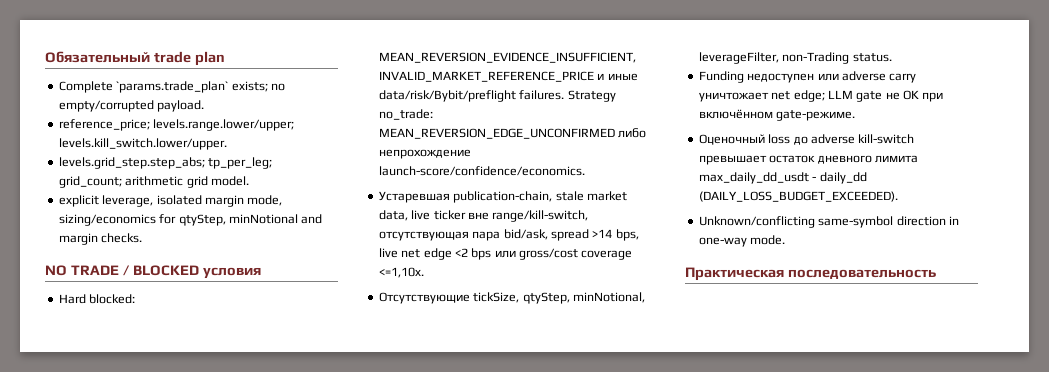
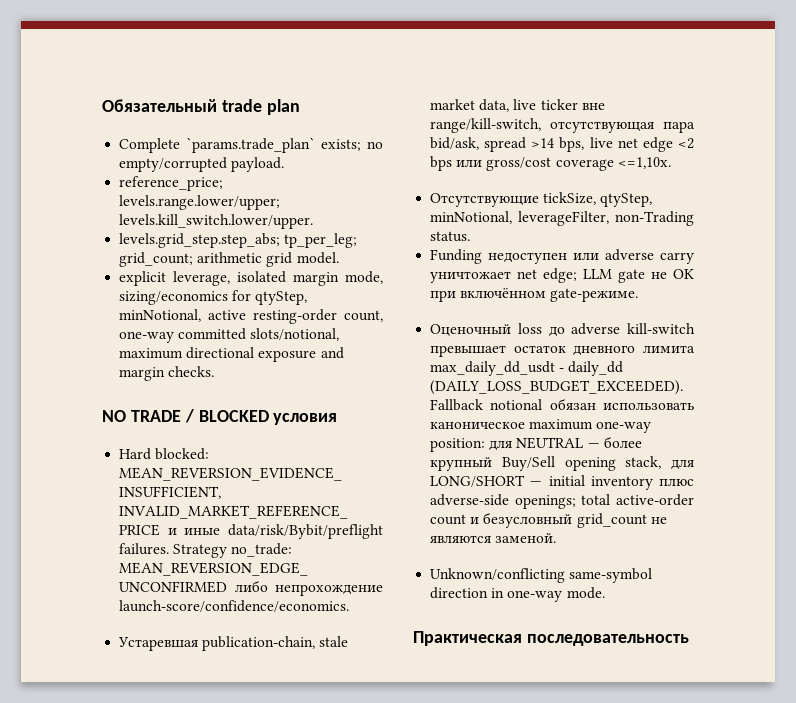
[228,214,298,224] minNotional -> [119,309,383,324] [119,328,340,343] [119,347,317,362] minNotional, active resting-order count, one-way committed slots/notional, maximum directional exposure
(898, 196) none -> [430,398,694,411] [430,419,652,433] [430,436,642,452] [430,456,694,471] [430,475,694,490] [430,494,694,509] [430,512,667,528] [430,533,557,543] Fallback notional обязан использовать каноническое maximum one-way position: для NEUTRAL — более крупный Buy/Sell opening stack, для LONG/SHORT — initial inventory плюс adverse-side openings; total active-order count и безусловный grid_count не являются заменой.

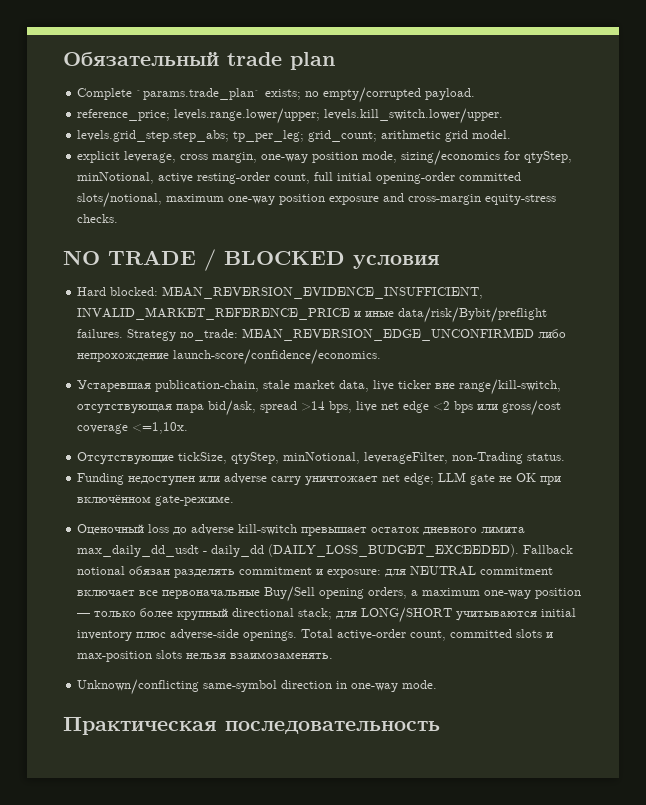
[237,271,340,286] isolated margin -> [180,152,359,163] cross margin, one-way position
[119,328,340,343] [119,347,344,362] [119,367,166,381] one-way committed slots/notional, maximum directional exposure and margin -> [314,172,522,184] [77,192,557,208] full initial opening-order committed slots/notional, maximum one-way position exposure and cross-margin equity-stress
[603,402,694,410] [430,419,652,433] [430,436,642,452] [430,456,662,471] использовать каноническое maximum one-way position: для NEUTRAL — более крупный Buy/Sell opening stack, -> [174,566,554,578] [77,586,582,602] [77,608,333,621] разделять commitment и exposure: для NEUTRAL commitment включает все первоначальные Buy/Sell opening orders, а maximum one-way position — только более крупный directional stack;
[530,481,543,486] — -> [456,611,538,621] учитываются
[514,494,694,509] [430,512,667,528] [430,533,557,543] openings; total active-order count и безусловный grid_count не являются заменой. -> [243,629,554,641] [77,650,334,662] openings. Total active-order count, committed slots и max-position slots нельзя взаимозаменять.

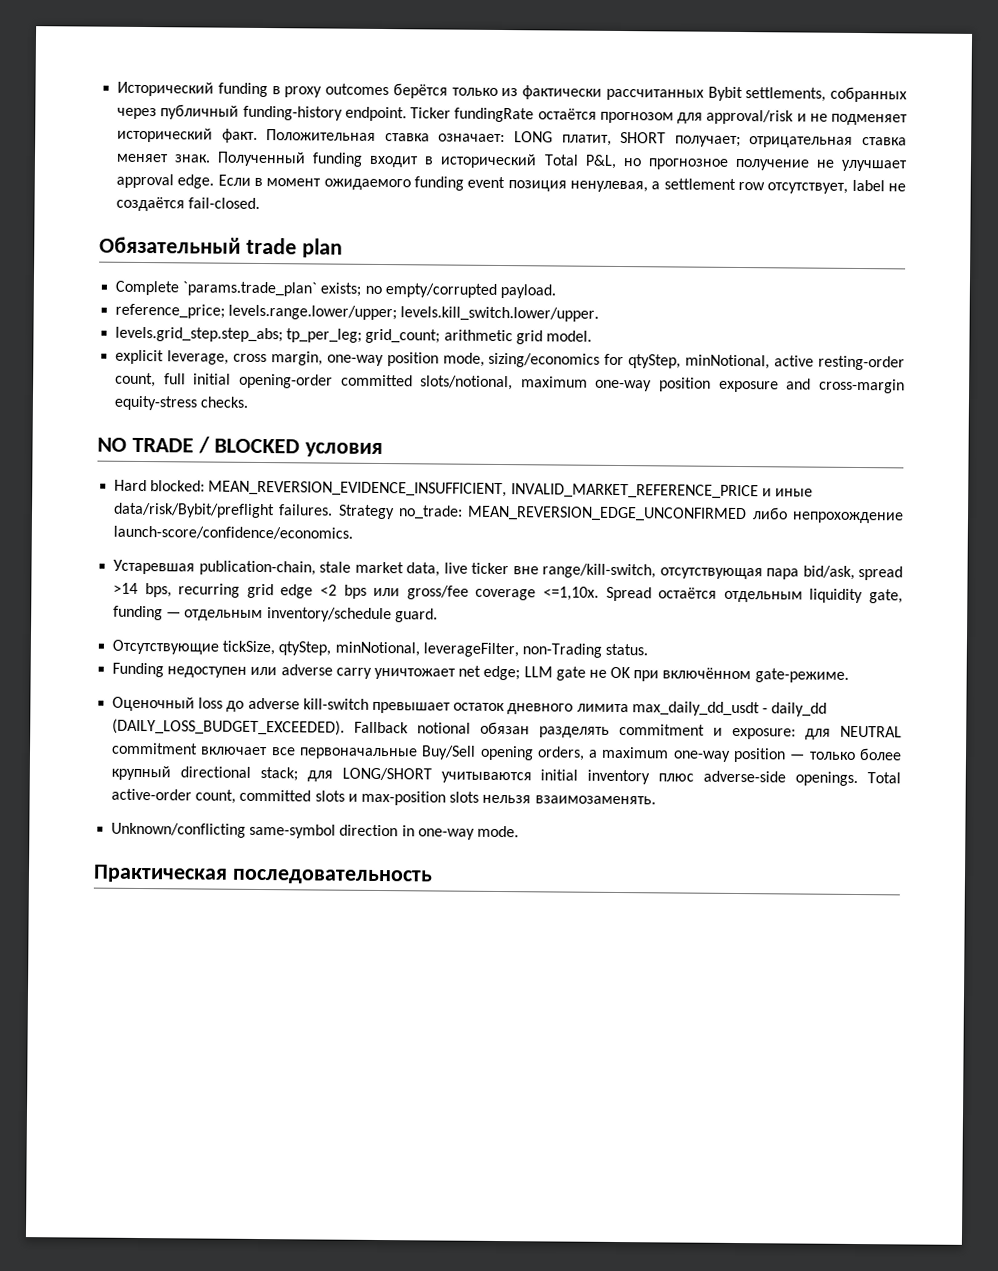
(63, 59) none -> [117,81,907,103] [117,104,908,126] [117,127,908,148] [116,151,907,172] [116,173,907,194] [116,196,261,212] Исторический funding в proxy outcomes берётся только из фактически рассчитанных Bybit settlements, собранных через публичный funding-history endpoint. Ticker fundingRate остаётся прогнозом для approval/risk и не подменяет исторический факт. Положительная ставка означает: LONG платит, SHORT получает; отрицательная ставка меняет знак. Полученный funding входит в исторический Total P&L, но прогнозное получение не улучшает approval edge. Если в момент ожидаемого funding event позиция ненулевая, а settlement row отсутствует, label не создаётся fail-closed. //
[356,401,400,412] live net -> [178,583,274,599] recurring grid
[502,400,562,416] gross/cost -> [406,585,469,600] gross/fee
(189, 428) none -> [605,586,904,604] [113,605,438,623] Spread остаётся отдельным liquidity gate, funding — отдельным inventory/schedule guard.

